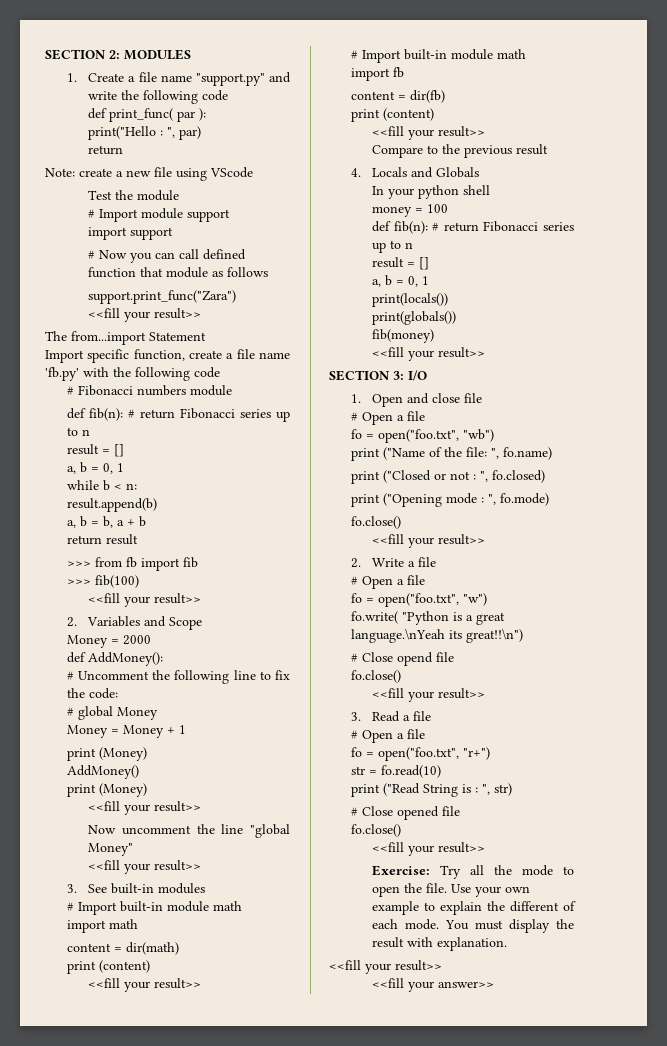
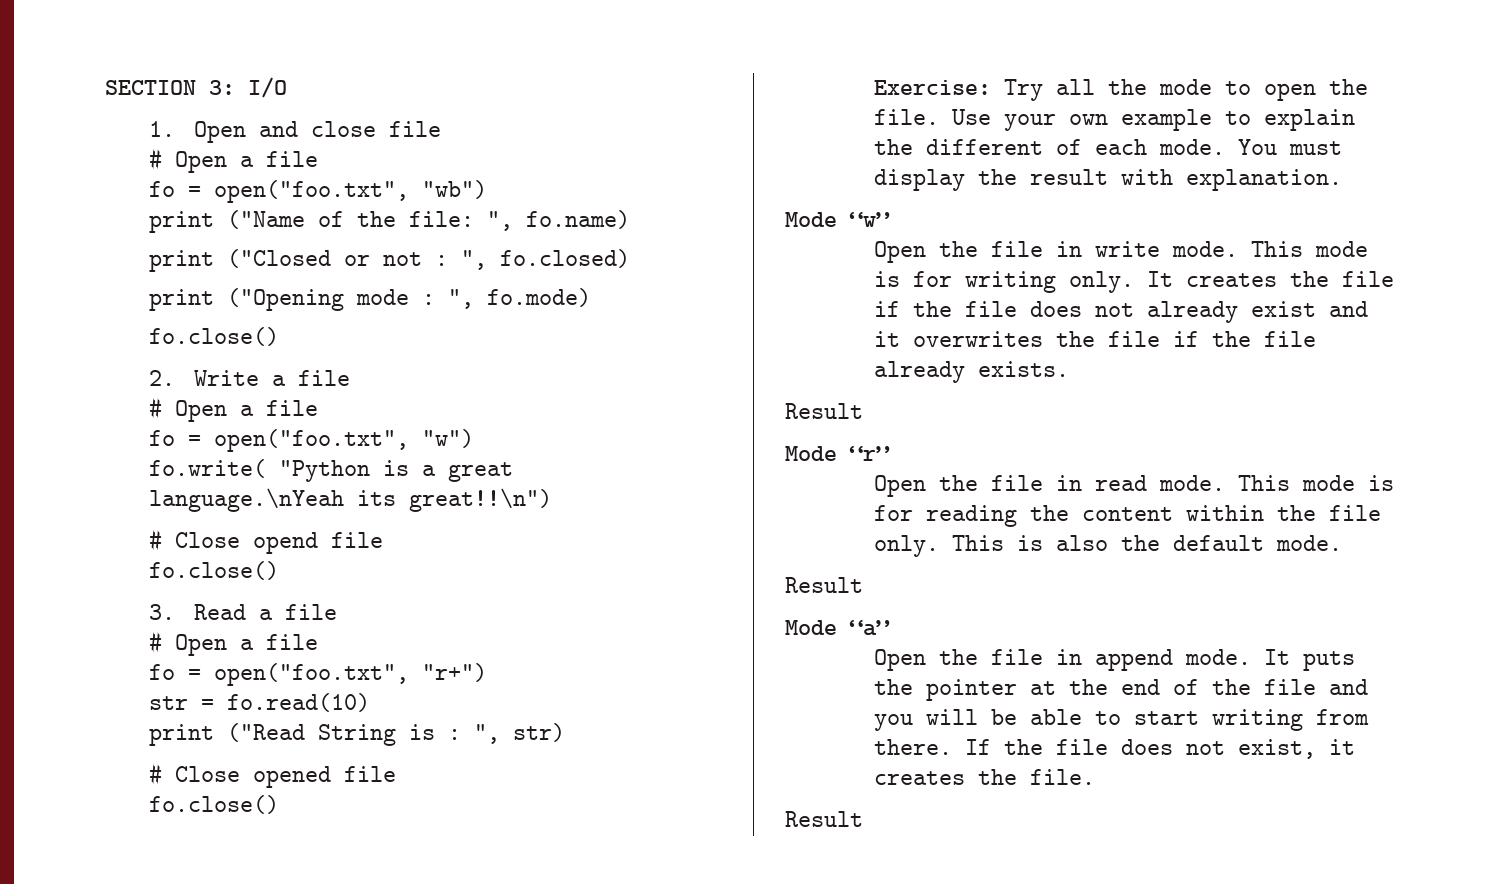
[45,49,191,60] [66,72,291,86] [88,90,229,104] [88,108,207,122] [88,126,202,140] [88,145,124,155] [45,167,253,181] [88,190,180,201] [88,208,231,222] [88,227,174,240] [88,249,247,263] [88,267,269,278] [88,290,237,304] [88,308,202,322] [45,331,206,345] [45,349,291,363] [45,367,220,381] [66,385,232,396] [66,408,290,422] [66,427,90,436] [66,444,124,457] [66,462,124,474] [66,480,137,491] [66,498,157,512] [66,516,146,528] [66,534,138,545] [66,557,198,571] [66,575,139,588] [88,593,202,607] [66,616,203,630] [66,635,151,648] [66,652,163,666] [66,670,290,684] [66,688,118,699] [66,706,158,720] [66,725,186,738] [66,747,147,761] [66,765,139,779] [66,783,147,797] [88,801,202,815] [88,824,291,838] [88,843,134,856] [88,860,202,874] [66,883,206,894] [66,901,242,915] [66,919,138,933] [66,942,179,955] [66,960,150,974] [88,978,202,992] [350,49,526,63] [350,67,404,81] [350,90,445,103] [350,108,434,122] [372,126,486,140] [372,144,549,158] [350,167,480,178] [372,185,491,199] [372,204,449,217] [372,221,574,234] [372,240,414,253] [372,257,430,270] [372,275,430,287] [372,293,449,307] [372,311,457,325] [372,329,435,343] [372,347,486,361] [329,370,390,381] SECTION 2: MODULES // 1. Create a file name "support.py" and write the following code // def print_func( par ): // print("Hello : ", par) // return // Note: create a new file using VScode // Test the module // # Import module support // import support // # Now you can call defined function that module as follows // support.print_func("Zara") // <<fill your result>> // The from...import Statement // Import specific function, create a file name 'fb.py' with the following code // # Fibonacci numbers module // def fib(n): # return Fibonacci series up to n // result = [] // a, b = 0, 1 // while b < n: // result.append(b) // a, b = b, a + b // return result // >>> from fb import fib // >>> fib(100) // <<fill your result>> // 2. Variables and Scope // Money = 2000 // def AddMoney(): // # Uncomment the following line to fix the code: // # global Money // Money = Money + 1 // print (Money) // AddMoney() // print (Money) // <<fill your result>> // Now uncomment the line "global Money" // <<fill your result>> // 3. See built-in modules // # Import built-in module math // import math // content = dir(math) // print (content) // <<fill your result>> // # Import built-in module math // import fb // content = dir(fb) // print (content) // <<fill your result>> // Compare to the previous result // 4. Locals and Globals // In your python shell // money = 100 // def fib(n): # return Fibonacci series up to n // result = [] // a, b = 0, 1 // print(locals()) // print(globals()) // fib(money) // <<fill your result>> // SECTION -> [105,80,196,95] SECTION
[372,534,486,548] // <<fill your result>> -> (280, 336) none
[372,688,486,702] // <<fill your result>> -> (280, 570) none
[372,842,486,856] // <<fill your result>> -> (280, 804) none
[329,960,442,974] [372,978,495,992] <<fill your result>> // <<fill your answer>> -> [785,212,890,227] [873,241,1368,263] [873,271,1394,293] [873,301,1368,323] [873,331,1316,347] [873,361,1069,383] [785,403,863,419] [785,446,890,461] [873,475,1394,497] [873,505,1381,527] [873,535,1342,557] [785,577,863,593] [785,620,890,636] [873,649,1355,671] [873,679,1368,701] [873,709,1369,731] [873,739,1355,759] [873,769,1095,785] [785,811,863,827] Mode “w” // Open the file in write mode. This mode is for writing only. It creates the file if the file does not already exist and it overwrites the file if the file already exists. // Result // Mode “r” // Open the file in read mode. This mode is for reading the content within the file only. This is also the default mode. // Result // Mode “a” // Open the file in append mode. It puts the pointer at the end of the file and you will be able to start writing from there. If the file does not exist, it creates the file. // Result

